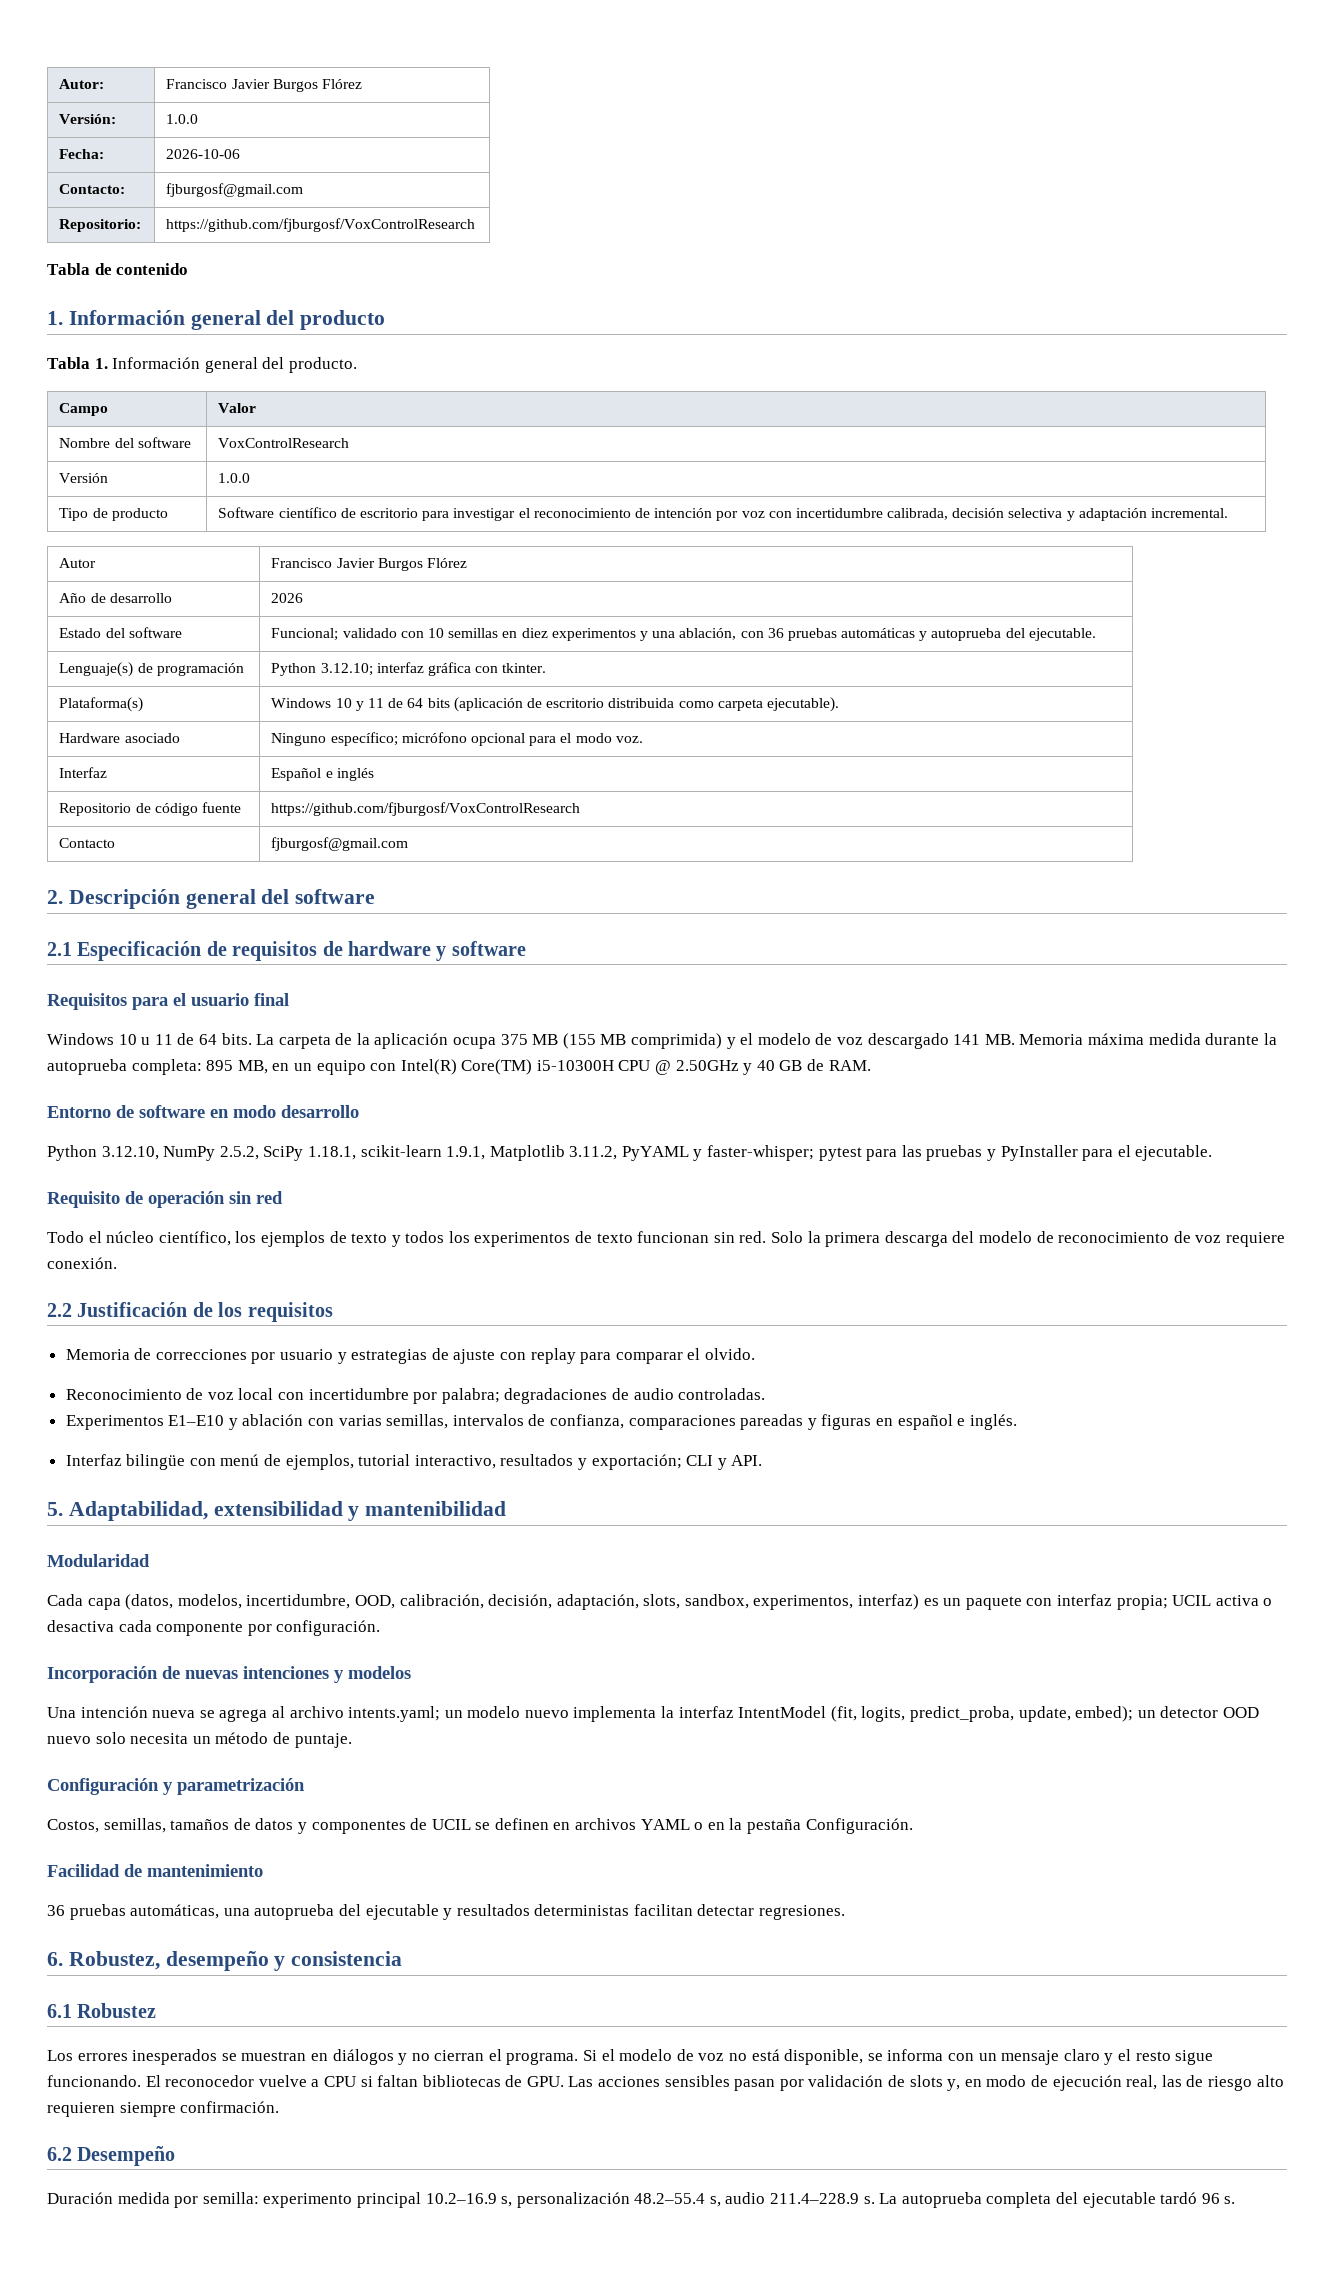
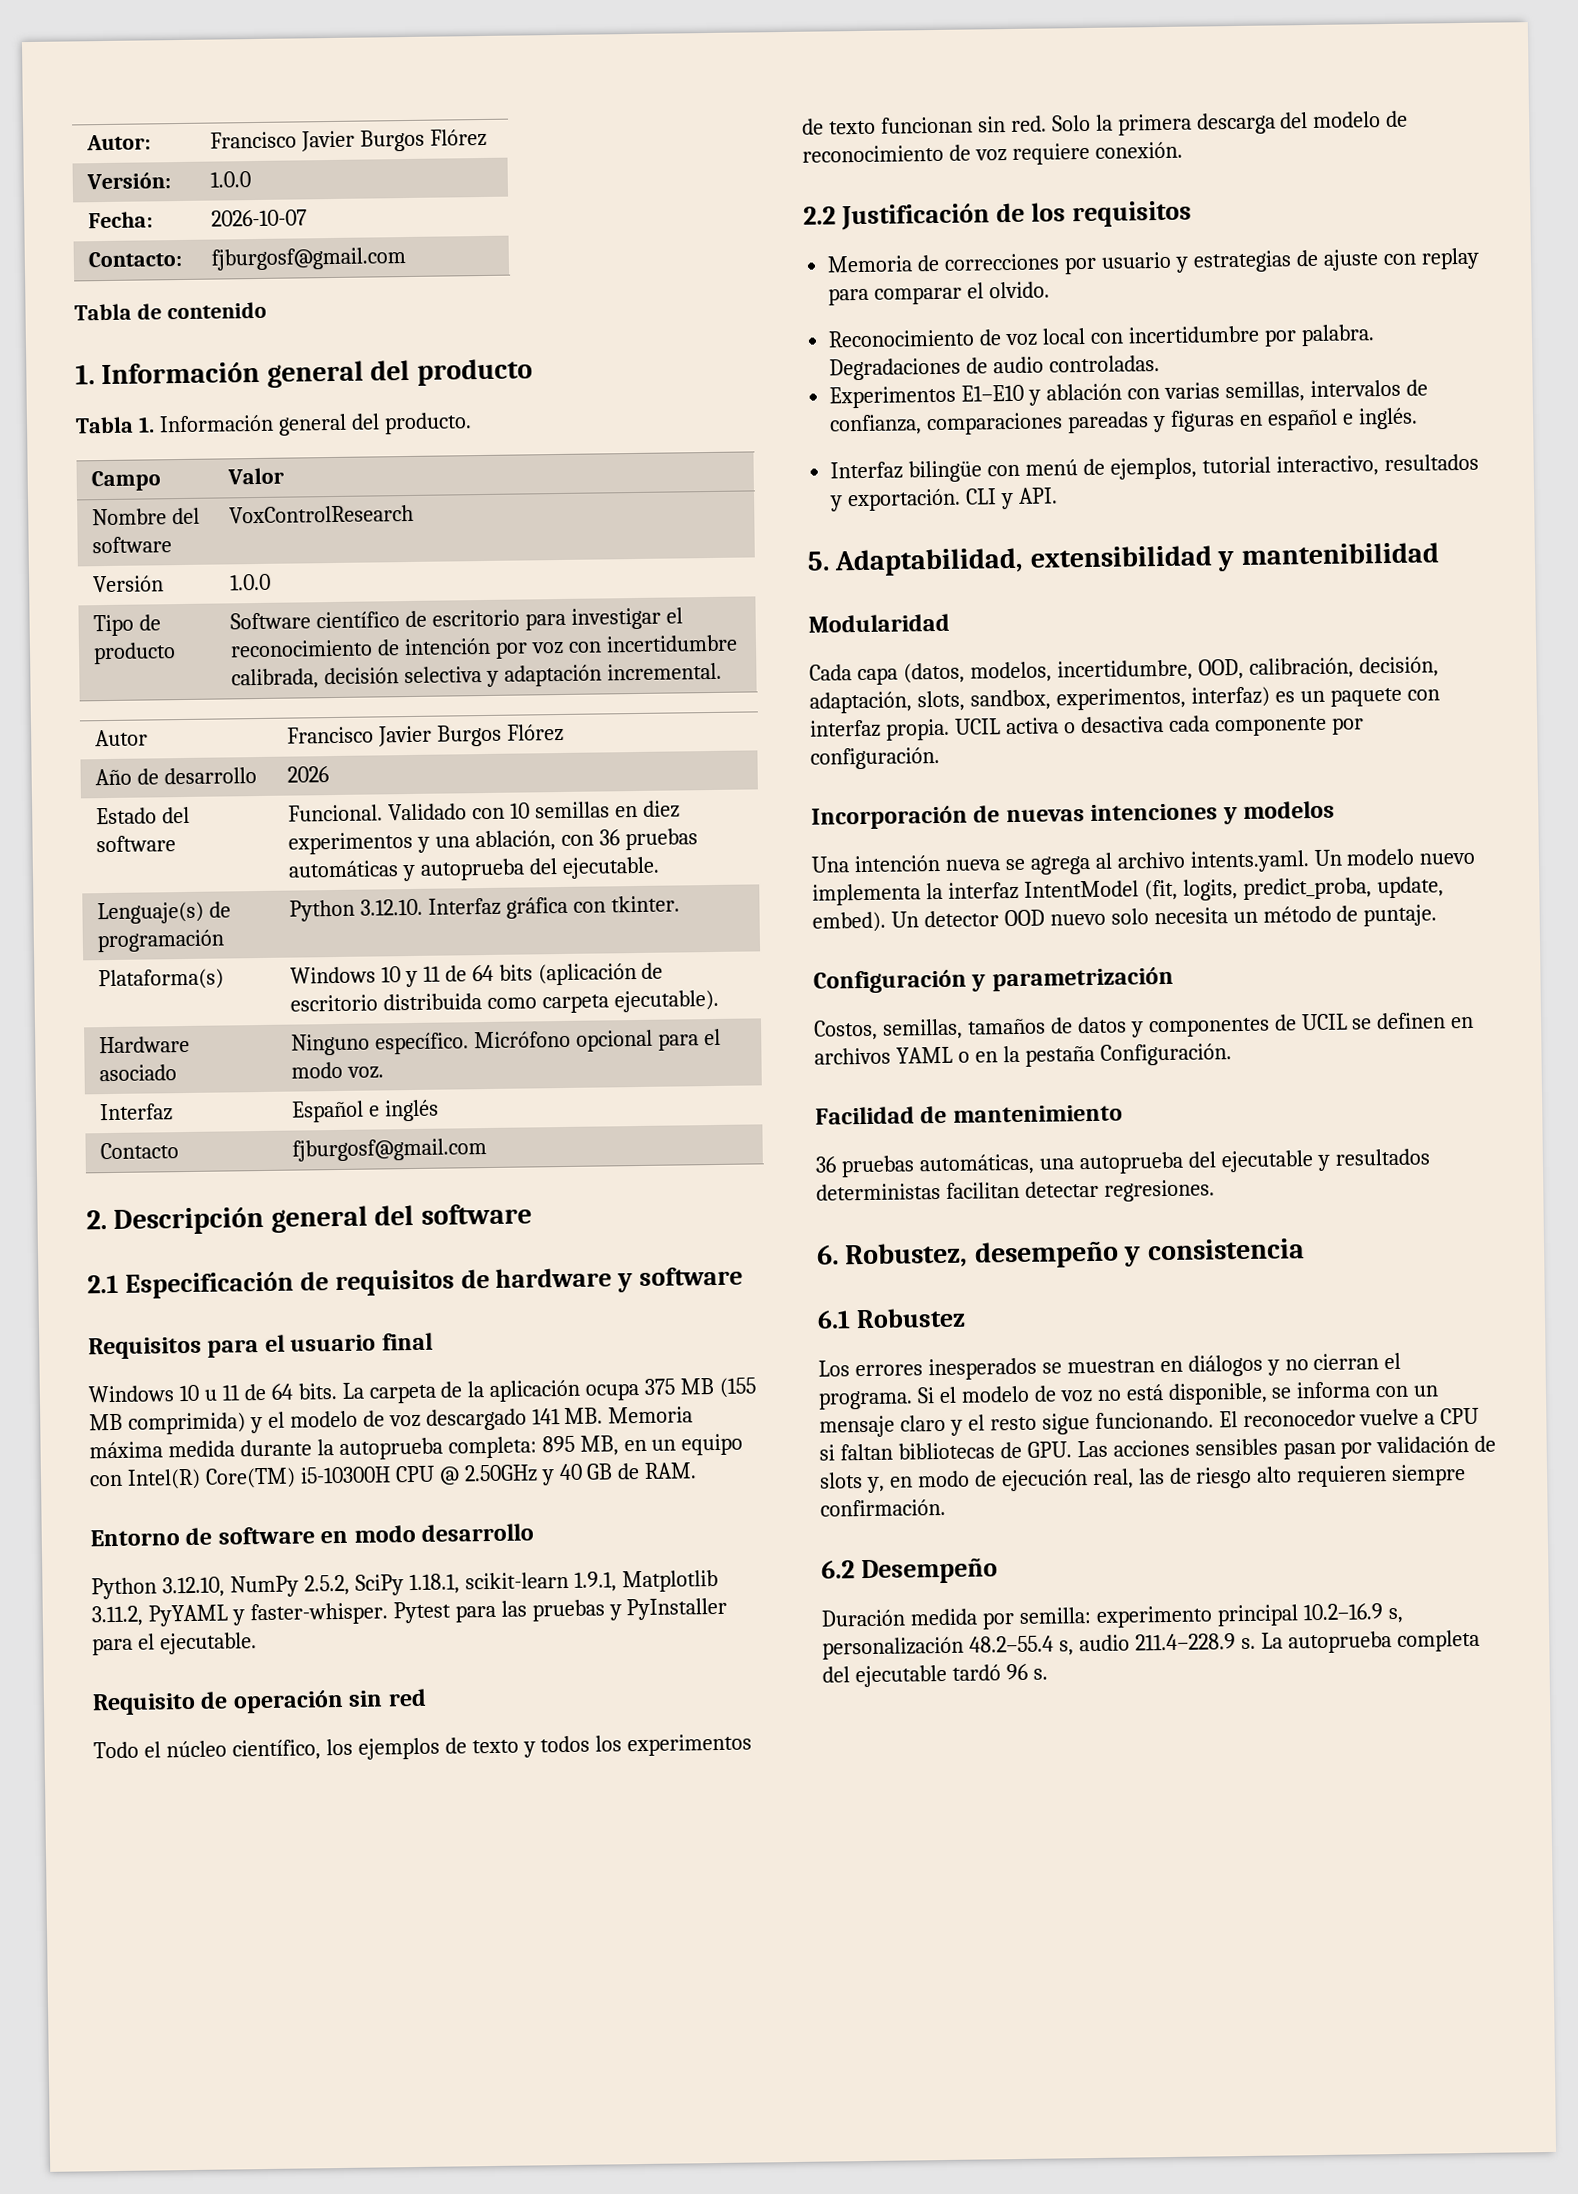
[166,149,241,159] 2026-10-06 -> [210,209,307,227] 2026-10-07
[59,219,142,232] [166,218,476,232] // Repositorio: | https://github.com/fjburgosf/VoxControlResearch -> (406, 259) none
[271,628,397,641] Funcional; validado -> [287,803,467,822] Funcional. Validado
[320,662,424,676] 3.12.10; interfaz -> [359,897,501,916] 3.12.10. Interfaz
[330,732,467,746] específico; micrófono -> [374,1030,571,1055] específico. Micrófono
[59,802,242,816] [271,802,581,816] // Repositorio de código fuente | https://github.com/fjburgosf/VoxControlResearch -> (439, 1110) none
[707,1145,862,1161] faster-whisper; pytest -> [249,1601,451,1626] faster-whisper. Pytest
[441,1388,608,1404] palabra; degradaciones -> [1300,324,1375,347] [829,357,962,381] palabra. Degradaciones
[591,1454,682,1470] exportación; -> [847,488,962,512] exportación.
[1116,1595,1168,1610] propia; -> [885,718,950,741] propia.
[348,1706,463,1722] intents.yaml; un -> [1189,849,1342,873] intents.yaml. Un
[1075,1706,1156,1722] embed); un -> [812,911,919,933] embed). Un

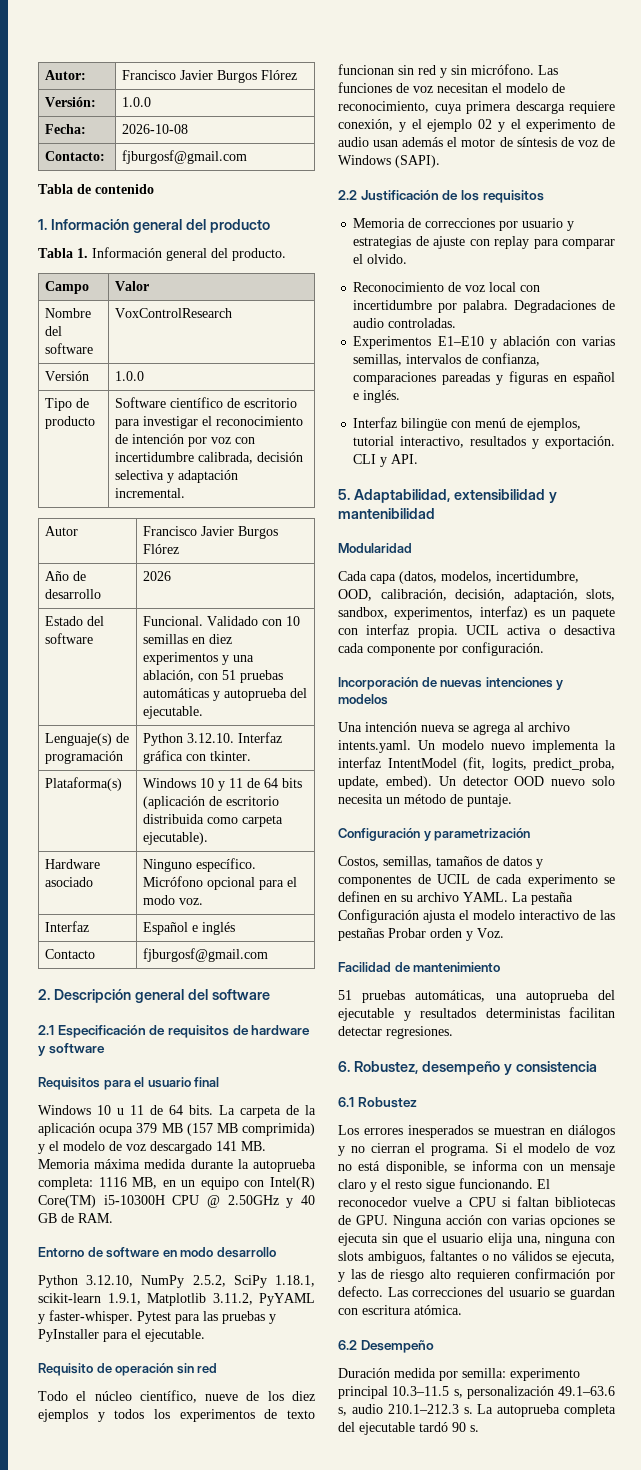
[210,209,307,227] 2026-10-07 -> [122,124,189,134] 2026-10-08
[598,829,620,846] 36 -> [222,670,237,680] 51
[644,1377,757,1398] 375 MB (155 -> [136,1123,213,1136] 379 MB (157
[541,1435,575,1453] 895 -> [98,1177,127,1187] 1116
[325,1737,519,1760] los ejemplos de texto -> [205,1391,315,1401] [38,1409,88,1422] nueve de los diez ejemplos
[1010,110,1409,136] [802,141,1183,165] red. Solo la primera descarga del modelo de reconocimiento de voz requiere conexión. -> [418,64,558,78] [338,82,565,93] [338,101,615,114] [338,119,615,132] [338,137,615,147] [338,155,440,168] red y sin micrófono. Las funciones de voz necesitan el modelo de reconocimiento, cuya primera descarga requiere conexión, y el ejemplo 02 y el experimento de audio usan además el motor de síntesis de voz de Windows (SAPI).
[1352,1012,1475,1030] [814,1043,1232,1067] se definen en archivos YAML o en la pestaña Configuración. -> [476,874,615,887] [338,891,573,905] [338,909,615,923] [338,928,504,941] de cada experimento se definen en su archivo YAML. La pestaña Configuración ajusta el modelo interactivo de las pestañas Probar orden y Voz.
[815,1156,837,1173] 36 -> [338,990,352,1000] 51
[1076,1435,1497,1460] [819,1468,1134,1494] Las acciones sensibles pasan por validación de slots y, en modo de ejecución real, -> [393,1215,615,1228] [338,1233,615,1246] [338,1250,615,1264] [338,1272,345,1282] Ninguna acción con varias opciones se ejecuta sin que el usuario elija una, ninguna con slots ambiguos, faltantes o no válidos se ejecuta, y
[1391,1464,1467,1487] [820,1498,946,1517] siempre confirmación. -> [515,1268,615,1282] [338,1286,615,1300] [338,1305,462,1315] confirmación por defecto. Las correcciones del usuario se guardan con escritura atómica.
[1302,1603,1383,1621] 10.2–16.9 -> [392,1386,450,1396] 10.3–11.5
[968,1635,1054,1653] 48.2–55.4 -> [558,1386,615,1396] 49.1–63.6
[1134,1633,1236,1651] 211.4–228.9 -> [387,1404,459,1414] 210.1–212.3
[1005,1663,1028,1681] 96 -> [452,1422,466,1432] 90

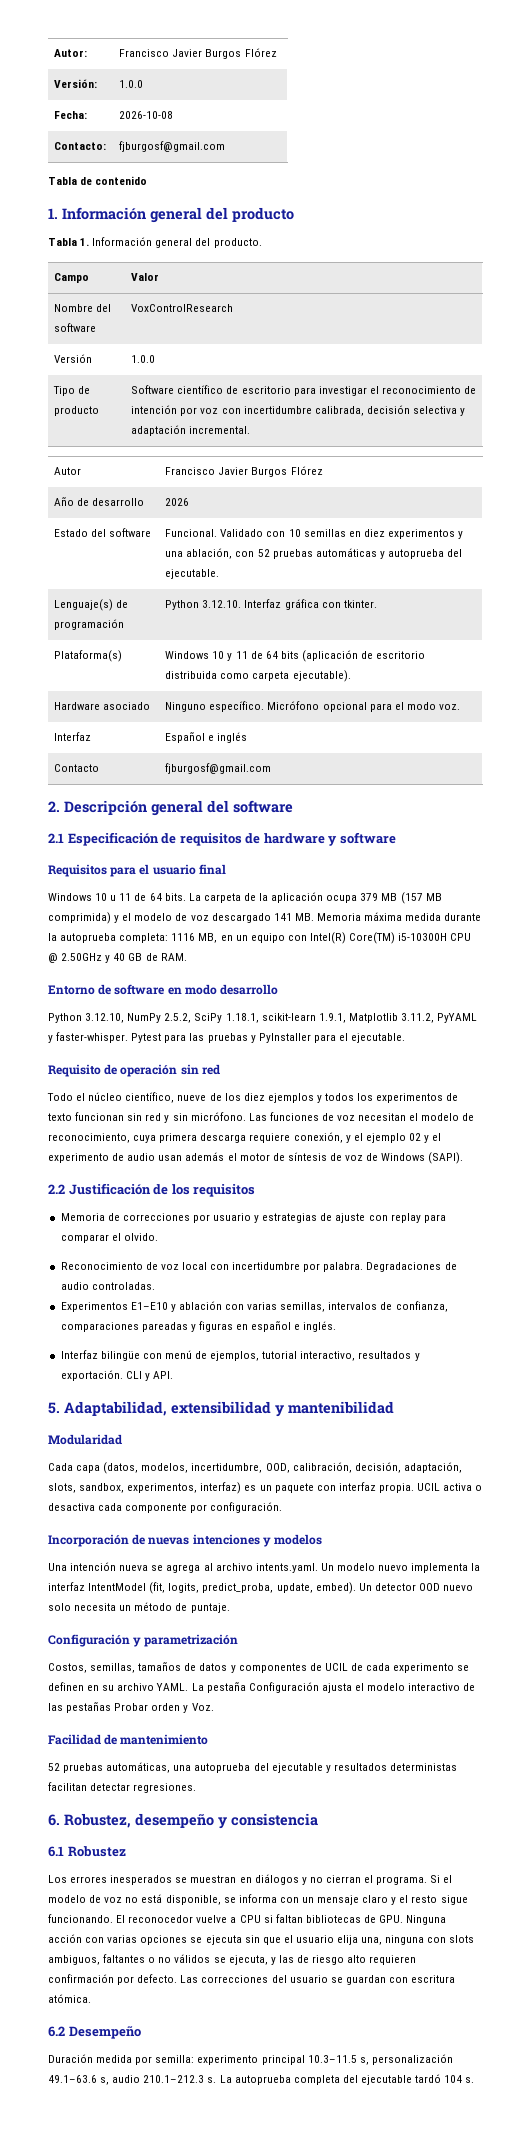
[222,670,237,680] 51 -> [257,549,270,557] 52
[338,990,352,1000] 51 -> [48,1763,60,1771] 52
[452,1422,466,1432] 90 -> [444,2075,463,2083] 104

